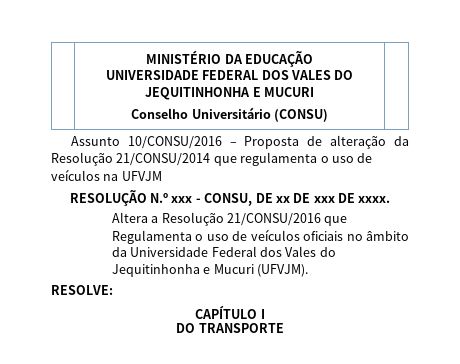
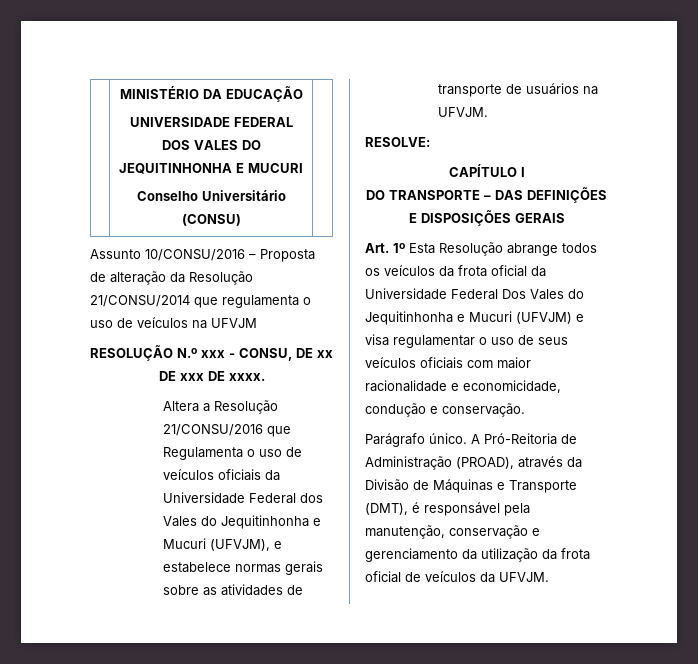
[346,231,410,241] no âmbito -> (261, 475) none
[256,264,308,277] (UFVJM). -> [209,539,282,551] [162,561,323,575] [162,584,303,596] [437,83,598,97] [437,107,488,117] (UFVJM), e estabelece normas gerais sobre as atividades de transporte de usuários na UFVJM.
(284, 328) none -> [484,187,607,203] [408,210,565,226] [365,242,597,256] [365,265,546,277] [365,288,584,300] [365,311,584,325] [365,334,568,348] [365,357,531,369] [365,380,561,393] [365,403,525,417] [365,433,577,447] [365,456,582,470] [365,479,577,493] [365,502,530,516] [365,525,540,539] [365,548,590,562] [365,571,549,583] – DAS DEFINIÇÕES E DISPOSIÇÕES GERAIS // Art. 1º Esta Resolução abrange todos os veículos da frota oficial da Universidade Federal Dos Vales do Jequitinhonha e Mucuri (UFVJM) e visa regulamentar o uso de seus veículos oficiais com maior racionalidade e economicidade, condução e conservação. // Parágrafo único. A Pró-Reitoria de Administração (PROAD), através da Divisão de Máquinas e Transporte (DMT), é responsável pela manutenção, conservação e gerenciamento da utilização da frota oficial de veículos da UFVJM.

